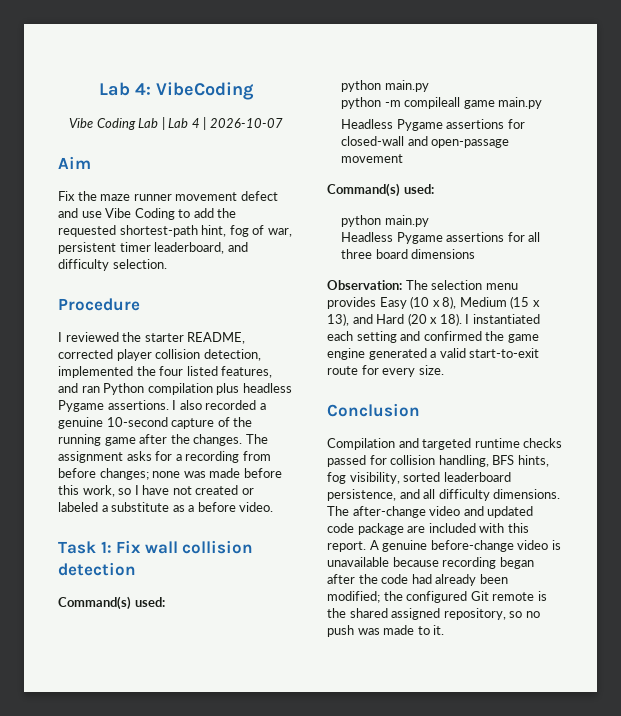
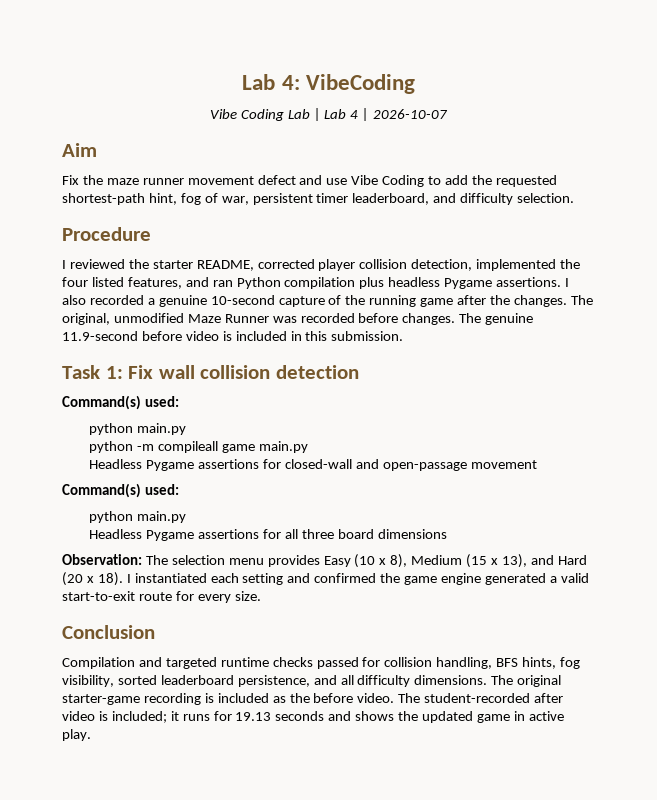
[58,451,271,463] [58,468,282,480] [58,485,254,497] [58,502,274,512] assignment asks for a recording from before changes; none was made before this work, so I have not created or labeled a substitute as a before video. -> [62,313,534,325] [62,331,404,341] original, unmodified Maze Runner was recorded before changes. The genuine 11.9-second before video is included in this submission.
[352,506,534,518] [327,523,529,535] [327,540,561,552] [327,557,534,569] [327,574,508,586] [327,591,547,603] [327,608,540,620] [327,625,445,637] after-change video and updated code package are included with this report. A genuine before-change video is unavailable because recording began after the code had already been modified; the configured Git remote is the shared assigned repository, so no push was made to it. -> [517,675,562,687] [62,693,564,705] [62,711,564,723] [62,729,91,741] original starter-game recording is included as the before video. The student-recorded after video is included; it runs for 19.13 seconds and shows the updated game in active play.

